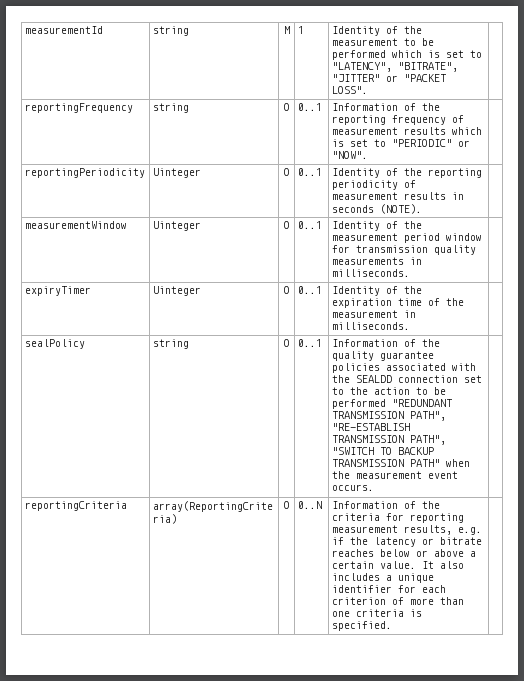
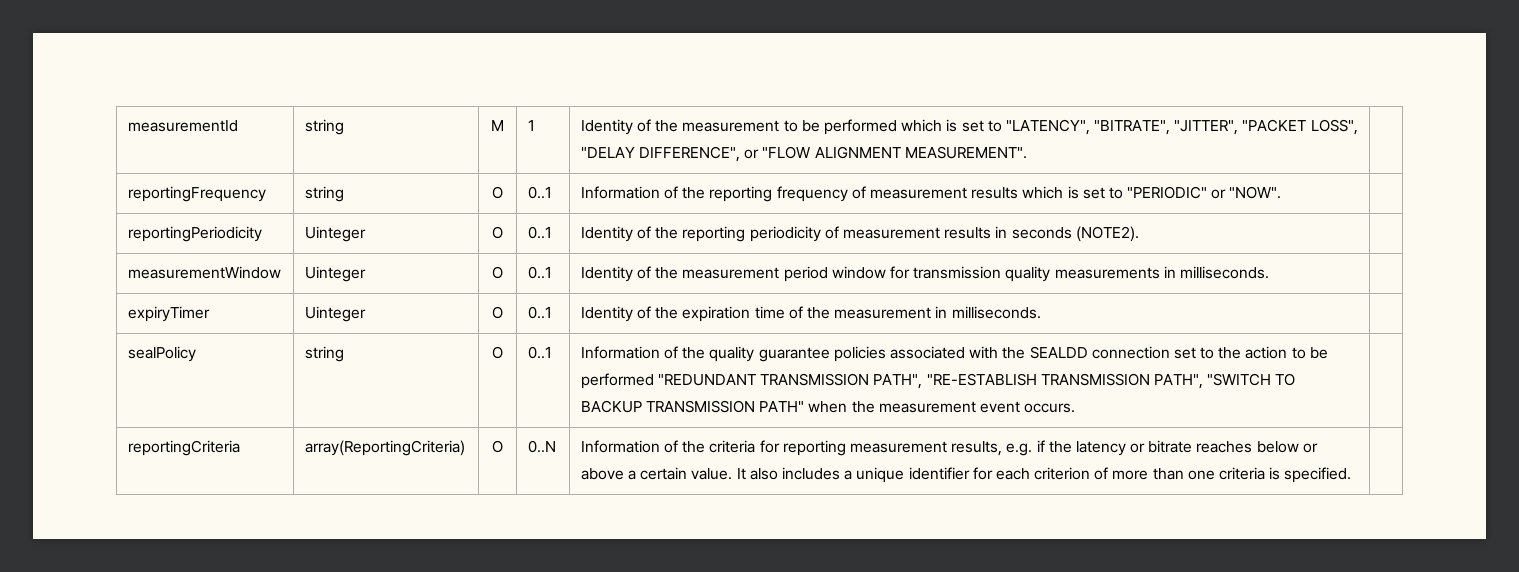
[332,74,447,82] [332,86,369,94] "JITTER" or "PACKET LOSS". -> [1174,119,1358,135] [580,146,1027,162] "JITTER", "PACKET LOSS", "DELAY DIFFERENCE", or "FLOW ALIGNMENT MEASUREMENT".
[380,204,423,214] (NOTE). -> [1075,226,1139,242] (NOTE2).

